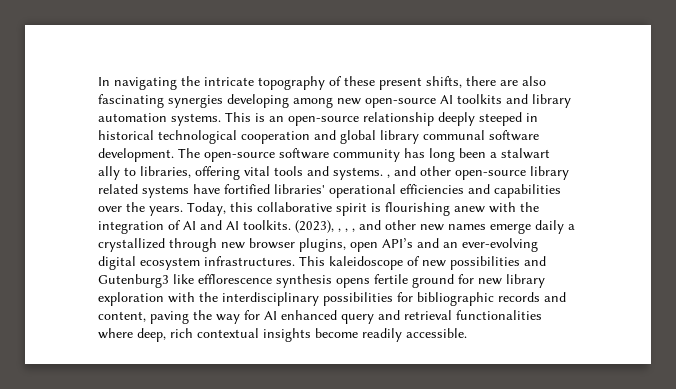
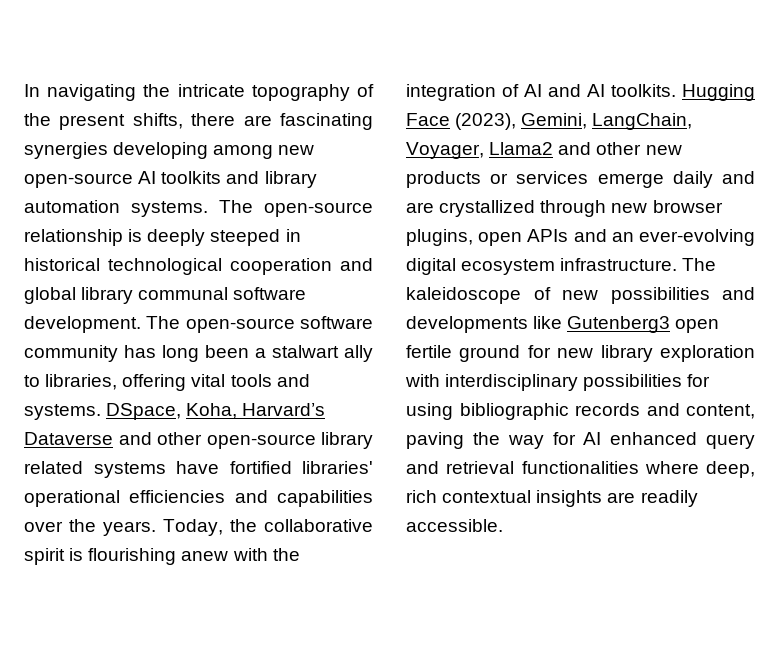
[344,76,375,86] these -> [24,113,51,126] the
[522,76,546,86] also -> (272, 120) none
[225,112,284,122] This is an -> [219,200,253,213] The
(434, 119) none -> [128,229,143,242] is
[387,174,390,178] , -> [106,403,326,420] [24,432,113,445] DSpace, Koha, Harvard’s Dataverse
[230,202,253,212] this -> [230,519,257,532] the
[295,220,575,234] (2023), , , , and other new names emerge daily a -> [682,84,755,101] [406,113,693,130] [406,142,682,159] [406,171,755,188] [406,202,434,213] Hugging Face (2023), Gemini, LangChain, Voyager, Llama2 and other new products or services emerge daily and are
[382,238,413,248] API’s -> [527,229,569,242] APIs
[204,256,325,266] infrastructures. This -> [560,258,717,271] infrastructure. The
[98,274,370,288] Gutenburg3 like efflorescence synthesis opens -> [406,316,720,333] developments like Gutenberg3 open
[199,292,218,302] the -> (440, 380) none
(413, 297) none -> [406,403,453,420] using
[315,328,358,338] become -> [607,492,636,503] are

